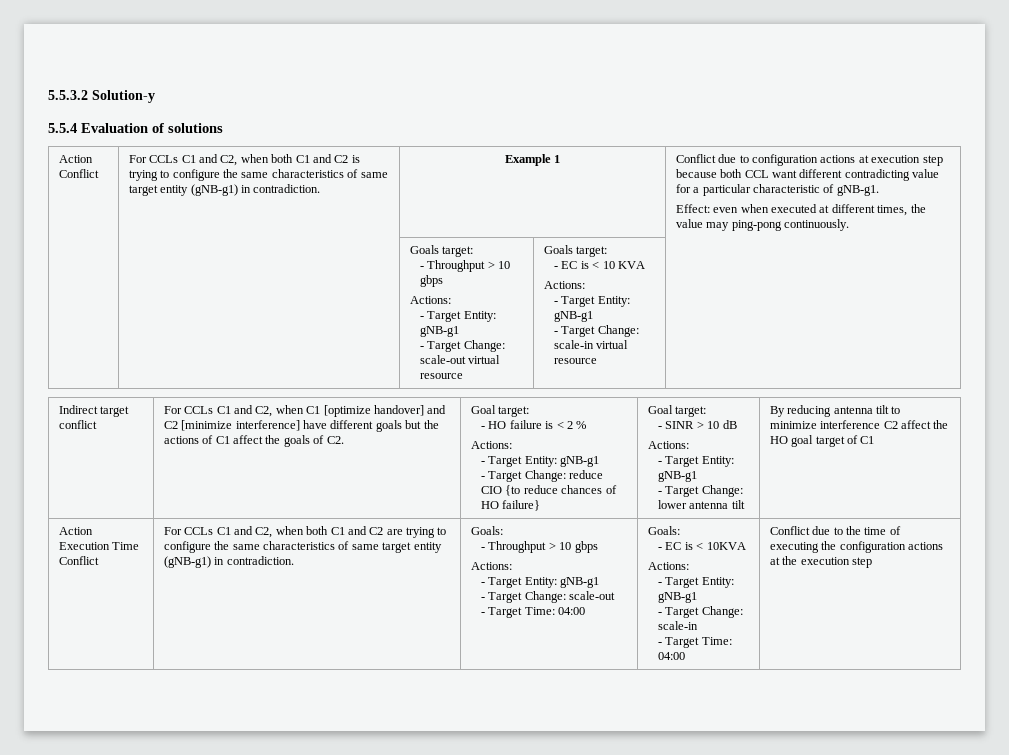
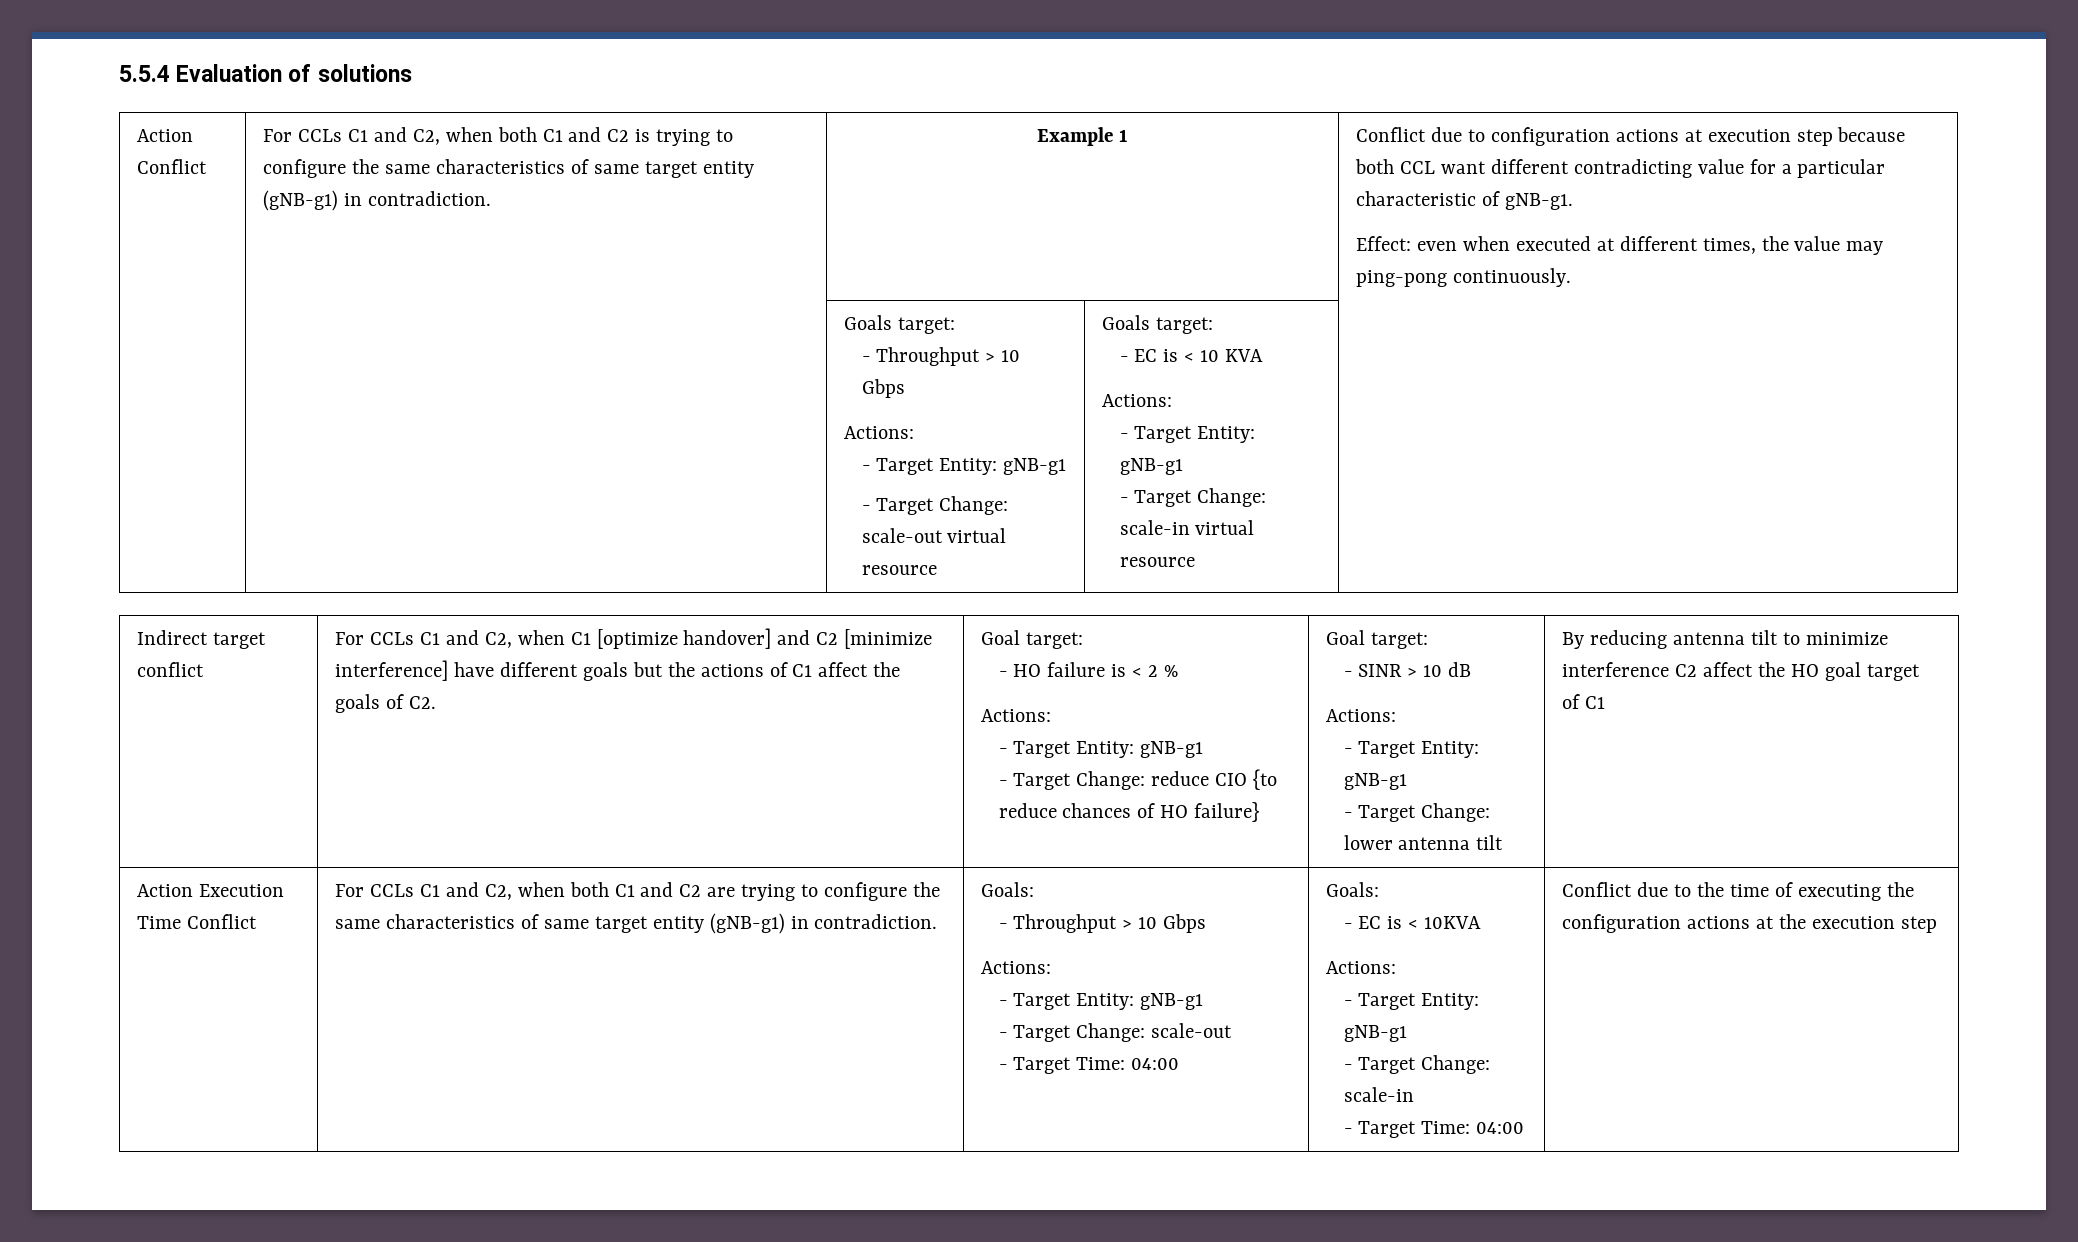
[48,90,155,103] 5.5.3.2 Solution-y // -> (119, 73) none
[420,275,444,287] gbps -> [861,379,905,398] Gbps
[574,541,598,553] gbps -> [1163,914,1207,933] Gbps

